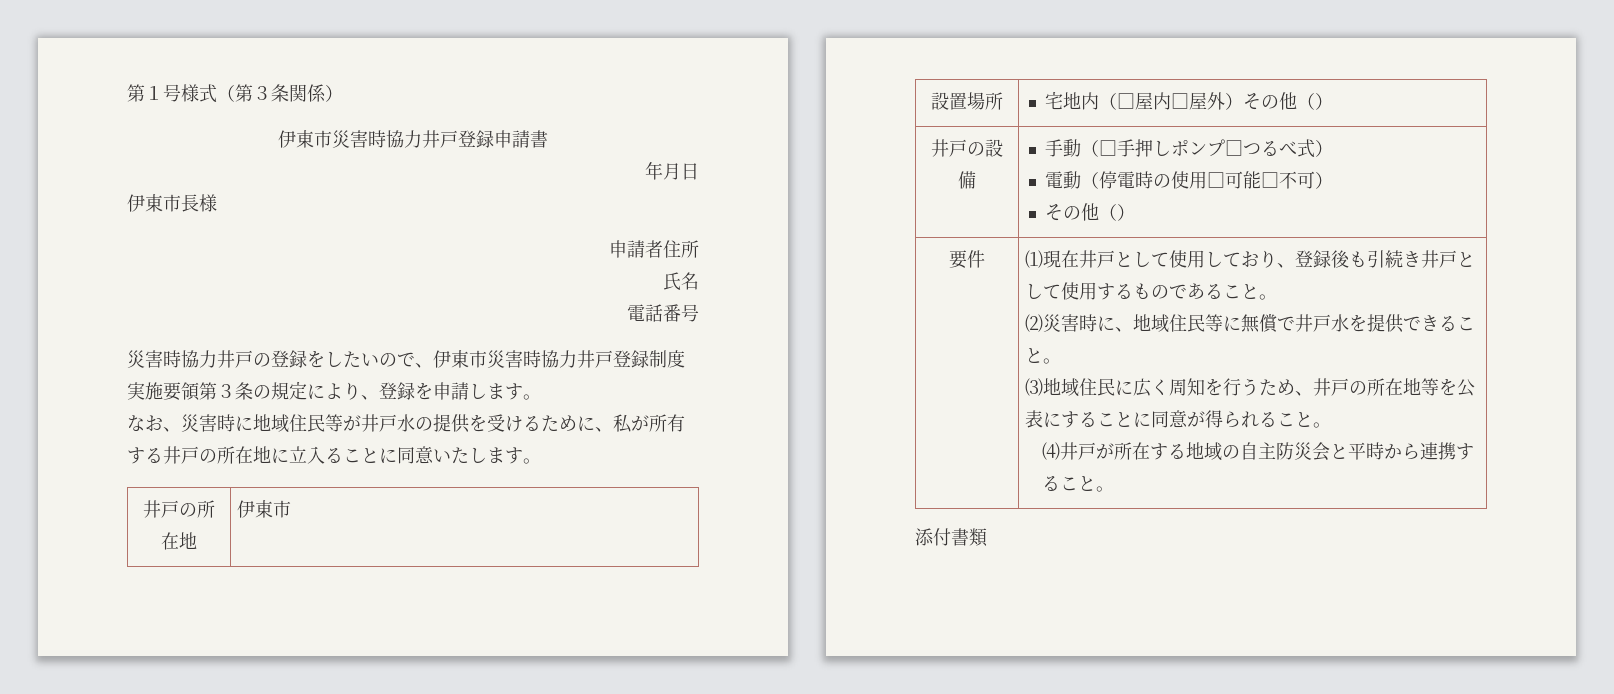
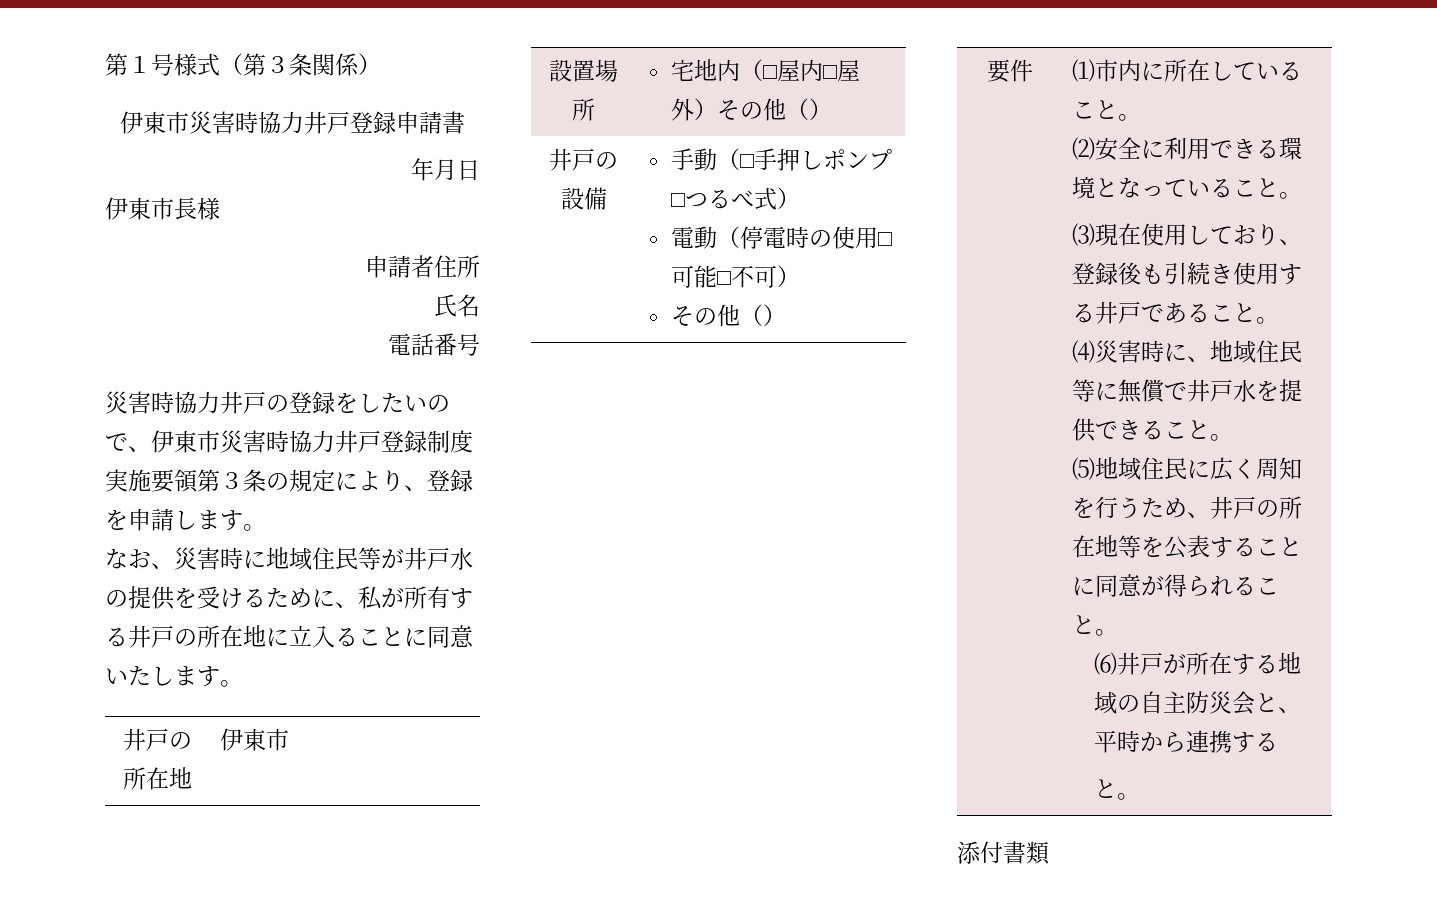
[1043,250,1170,268] 現在井戸として -> [1094,59,1302,82] [1071,100,1141,121] [1071,137,1302,161] [1071,176,1302,199] [1071,223,1141,246] 市内に所在していること。 // ⑵安全に利用できる環境となっていること。 // ⑶現在
[1421,250,1476,268] [1025,283,1062,299] 井戸として -> (1233, 273) none
[1133,283,1170,300] もの -> [1094,301,1141,324] 井戸
[1025,314,1044,332] ⑵ -> [1071,340,1095,363] ⑷
[1025,378,1044,396] ⑶ -> [1071,457,1095,480] ⑸
[1043,412,1062,427] に -> (1210, 546) none
[1042,442,1061,460] ⑷ -> [1094,652,1118,675] ⑹
(1349, 451) none -> [1278,707,1302,713] 、
[1060,476,1079,491] こ -> (1279, 742) //

